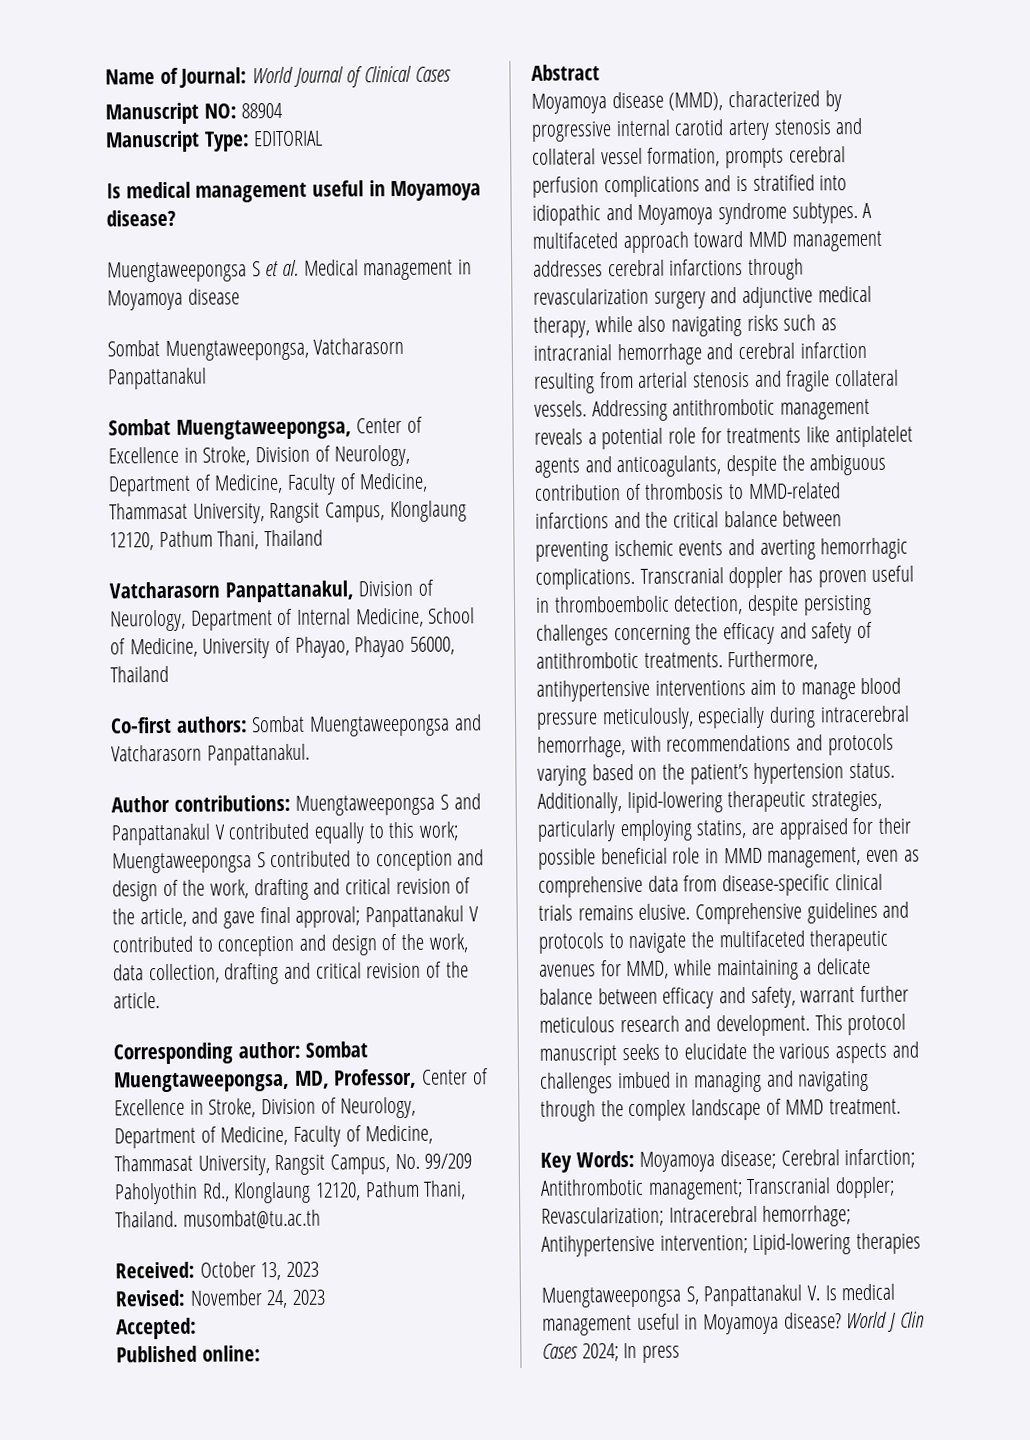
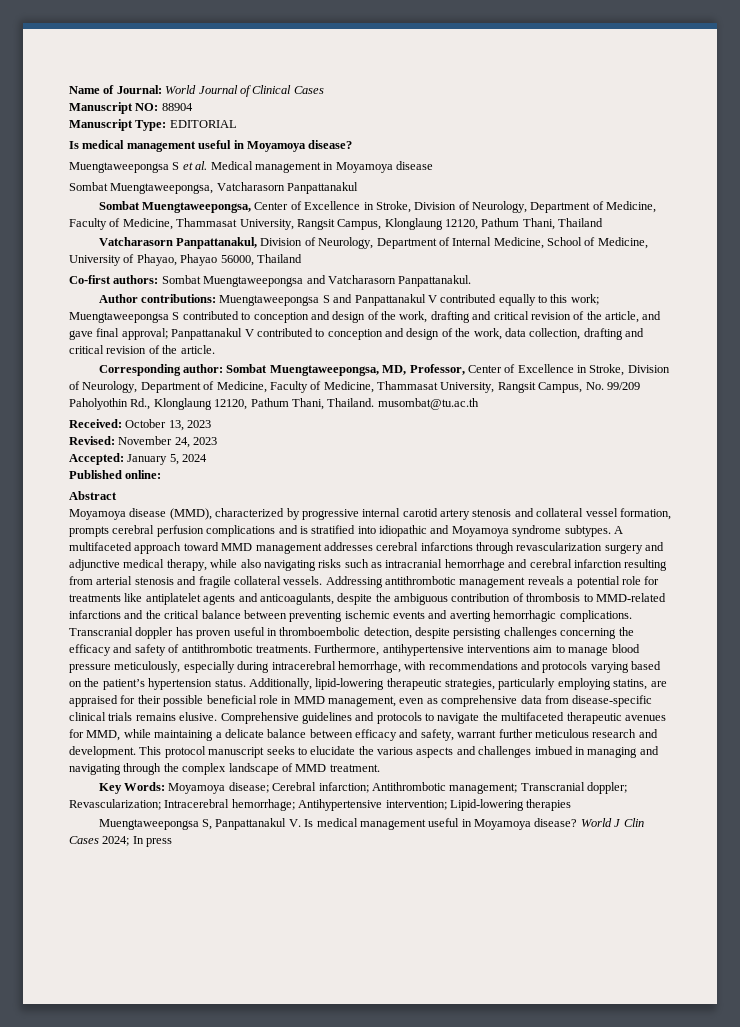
(197, 1328) none -> [127,454,208,465] January 5, 2024

